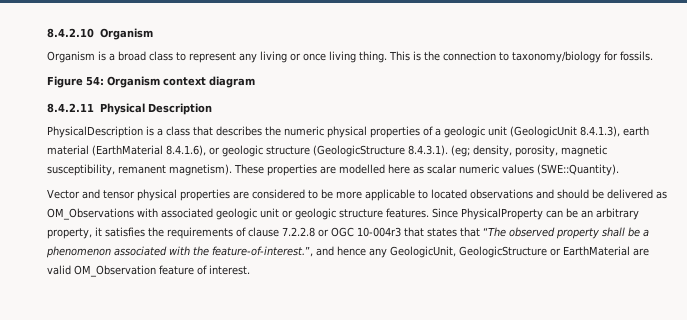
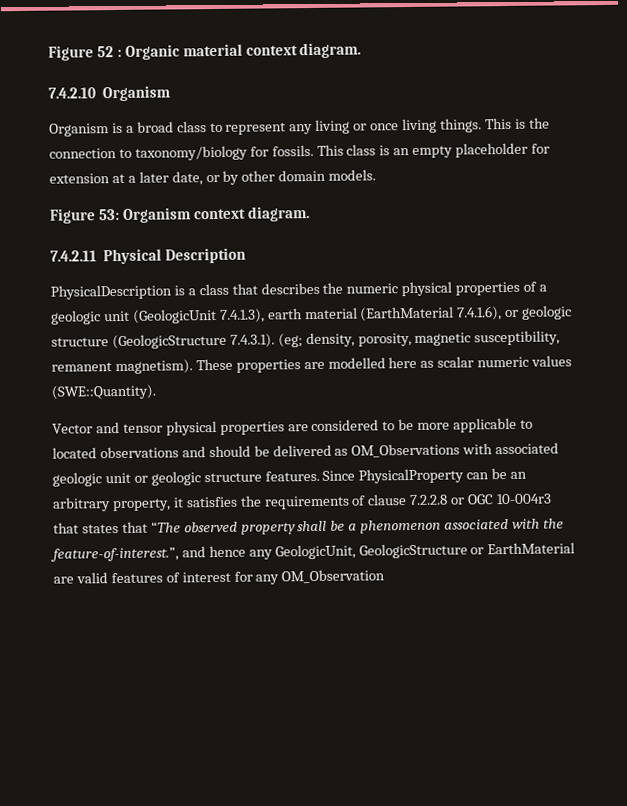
[47,28,94,38] 8.4.2.10 -> [48,42,362,61] [48,87,96,99] Figure 52 : Organic material context diagram. // 7.4.2.10
[359,51,387,63] thing. -> [439,118,482,133] things.
[47,76,104,88] // Figure 54: -> [316,142,551,158] [49,169,377,186] [49,208,120,224] This class is an empty placeholder for extension at a later date, or by other domain models. // Figure 53:
[209,76,255,88] [47,103,94,113] diagram // 8.4.2.11 -> [246,206,310,222] [50,250,97,262] diagram. // 7.4.2.11
[580,126,620,137] 8.4.1.3), -> [219,308,265,323] 7.4.1.3),
[166,145,206,156] 8.4.1.6), -> [457,306,503,321] 7.4.1.6),
[408,145,448,156] 8.4.3.1). -> [229,333,275,348] 7.4.3.1).
[74,265,250,277] OM_Observation feature of interest. -> [110,569,386,585] features of interest for any OM_Observation

